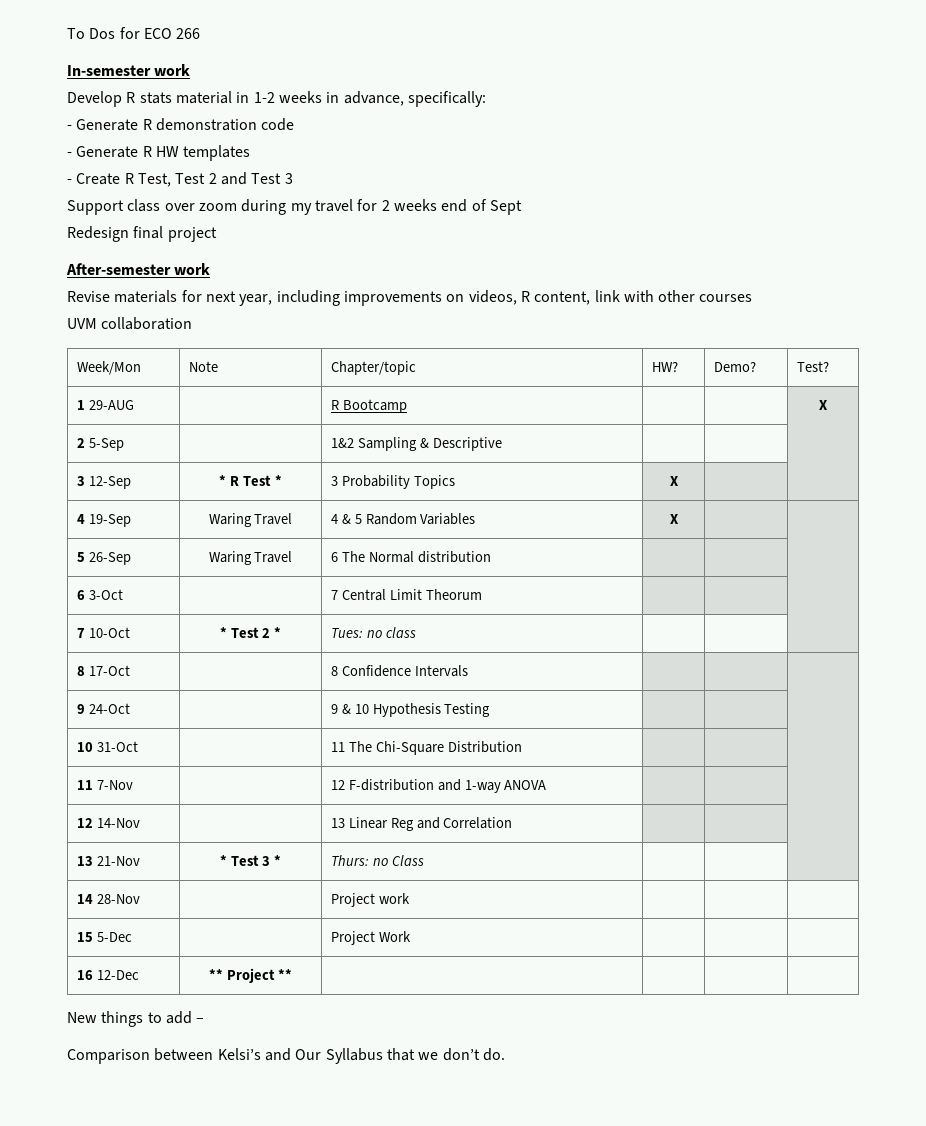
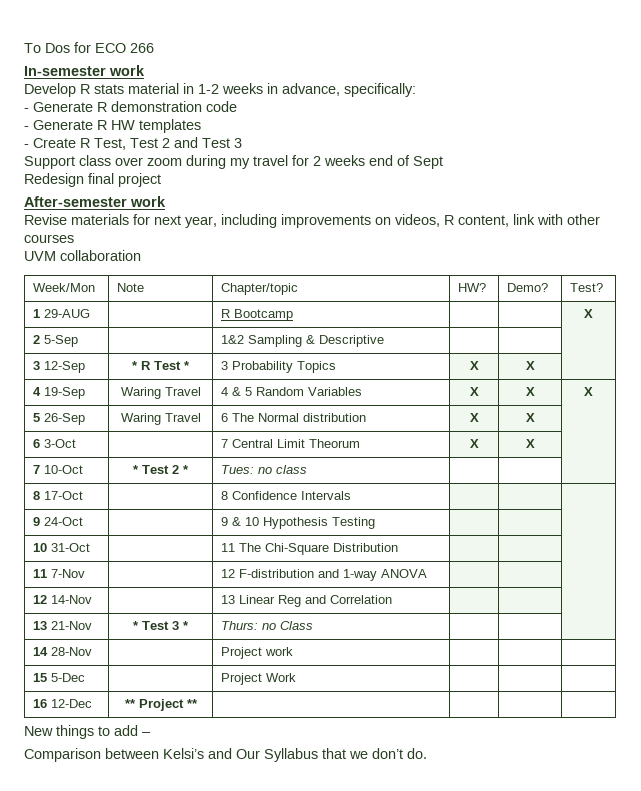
(679, 481) none -> [525,361,535,370] X
(679, 519) | -> [525,387,535,396] [584,387,593,396] X | X
(491, 557) | -> [469,413,479,422] [525,413,535,422] X | X
(482, 594) | -> [469,439,479,448] [525,439,535,448] X | X

